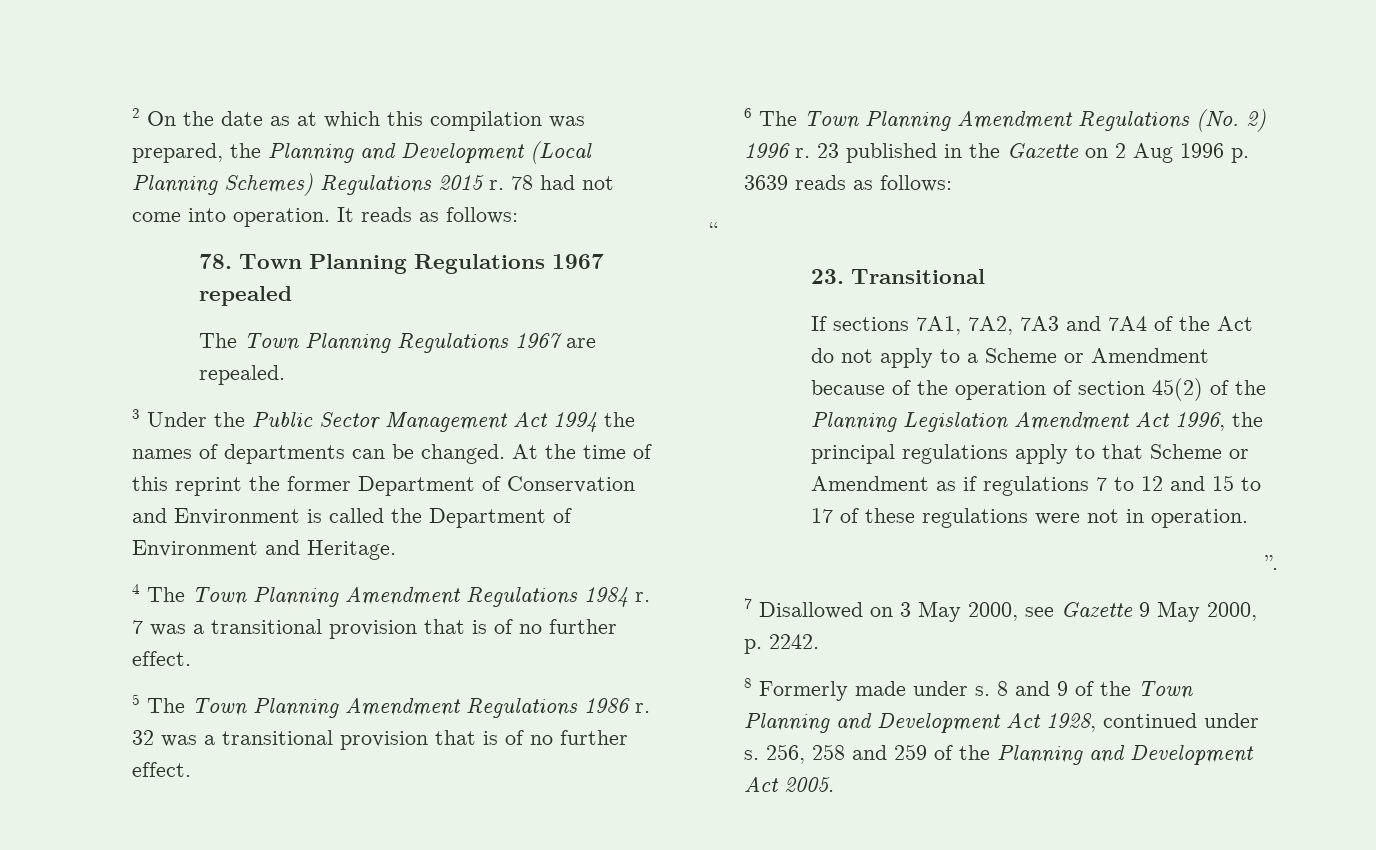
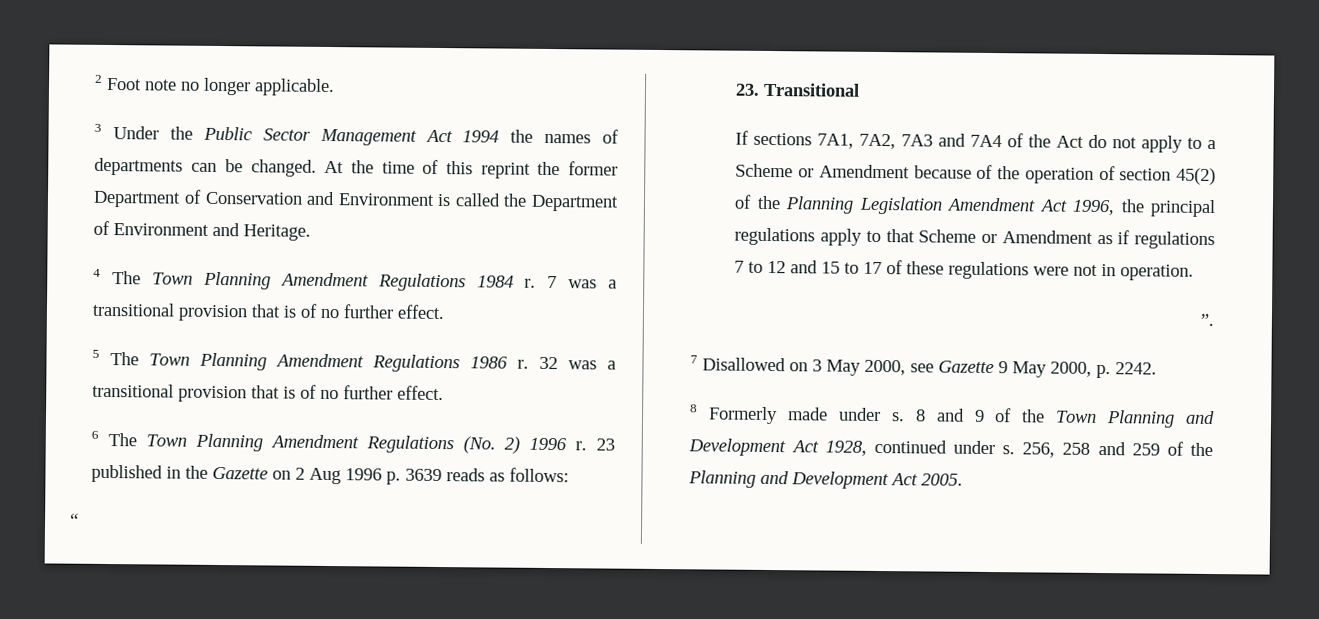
[131,108,585,131] [131,141,592,164] [131,173,614,196] [131,207,518,227] [199,254,605,274] [199,286,293,306] [199,333,597,353] [199,365,286,385] 2 On the date as at which this compilation was prepared, the Planning and Development (Local Planning Schemes) Regulations 2015 r. 78 had not come into operation. It reads as follows: // 78. Town Planning Regulations 1967 repealed // The Town Planning Regulations 1967 are repealed. -> [95,74,336,97] 2 Foot note no longer applicable.

